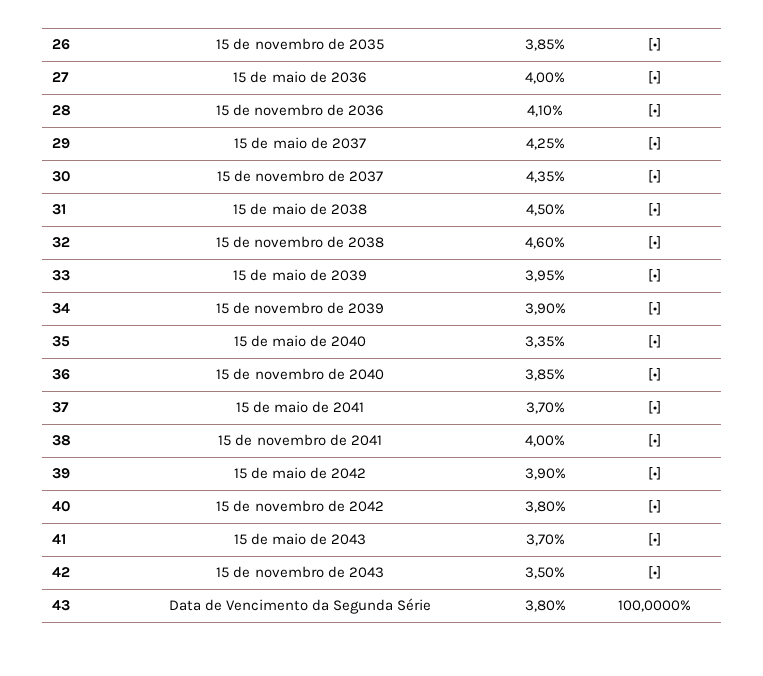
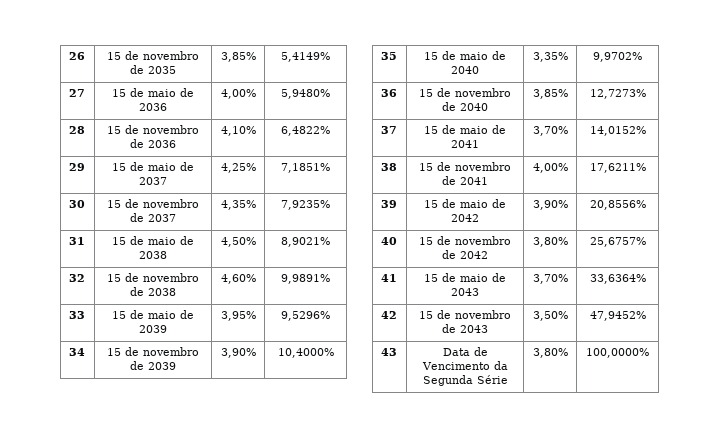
[648,38,661,51] [•] -> [281,52,330,62] 5,4149%
[648,71,661,84] [•] -> [281,89,330,99] 5,9480%
[648,104,661,117] [•] -> [281,126,330,136] 6,4822%
[648,137,661,150] [•] -> [281,163,330,173] 7,1851%
[648,170,661,183] [•] -> [281,200,330,210] 7,9235%
[648,203,661,216] [•] -> [281,237,330,247] 8,9021%
[648,236,661,249] [•] -> [281,274,330,284] 9,9891%
[648,269,661,282] [•] -> [281,311,330,321] 9,5296%
[648,302,661,315] [•] -> [277,348,334,358] 10,4000%
[648,335,661,348] [•] -> [593,52,642,62] 9,9702%
[648,368,661,381] [•] -> [589,89,646,99] 12,7273%
[648,401,661,414] [•] -> [589,126,646,136] 14,0152%
[648,434,661,447] [•] -> [589,163,646,173] 17,6211%
[648,467,661,480] [•] -> [589,200,646,210] 20,8556%
[648,500,661,513] [•] -> [589,237,646,247] 25,6757%
[648,533,661,546] [•] -> [589,274,646,284] 33,6364%
[648,566,661,579] [•] -> [589,311,646,321] 47,9452%

